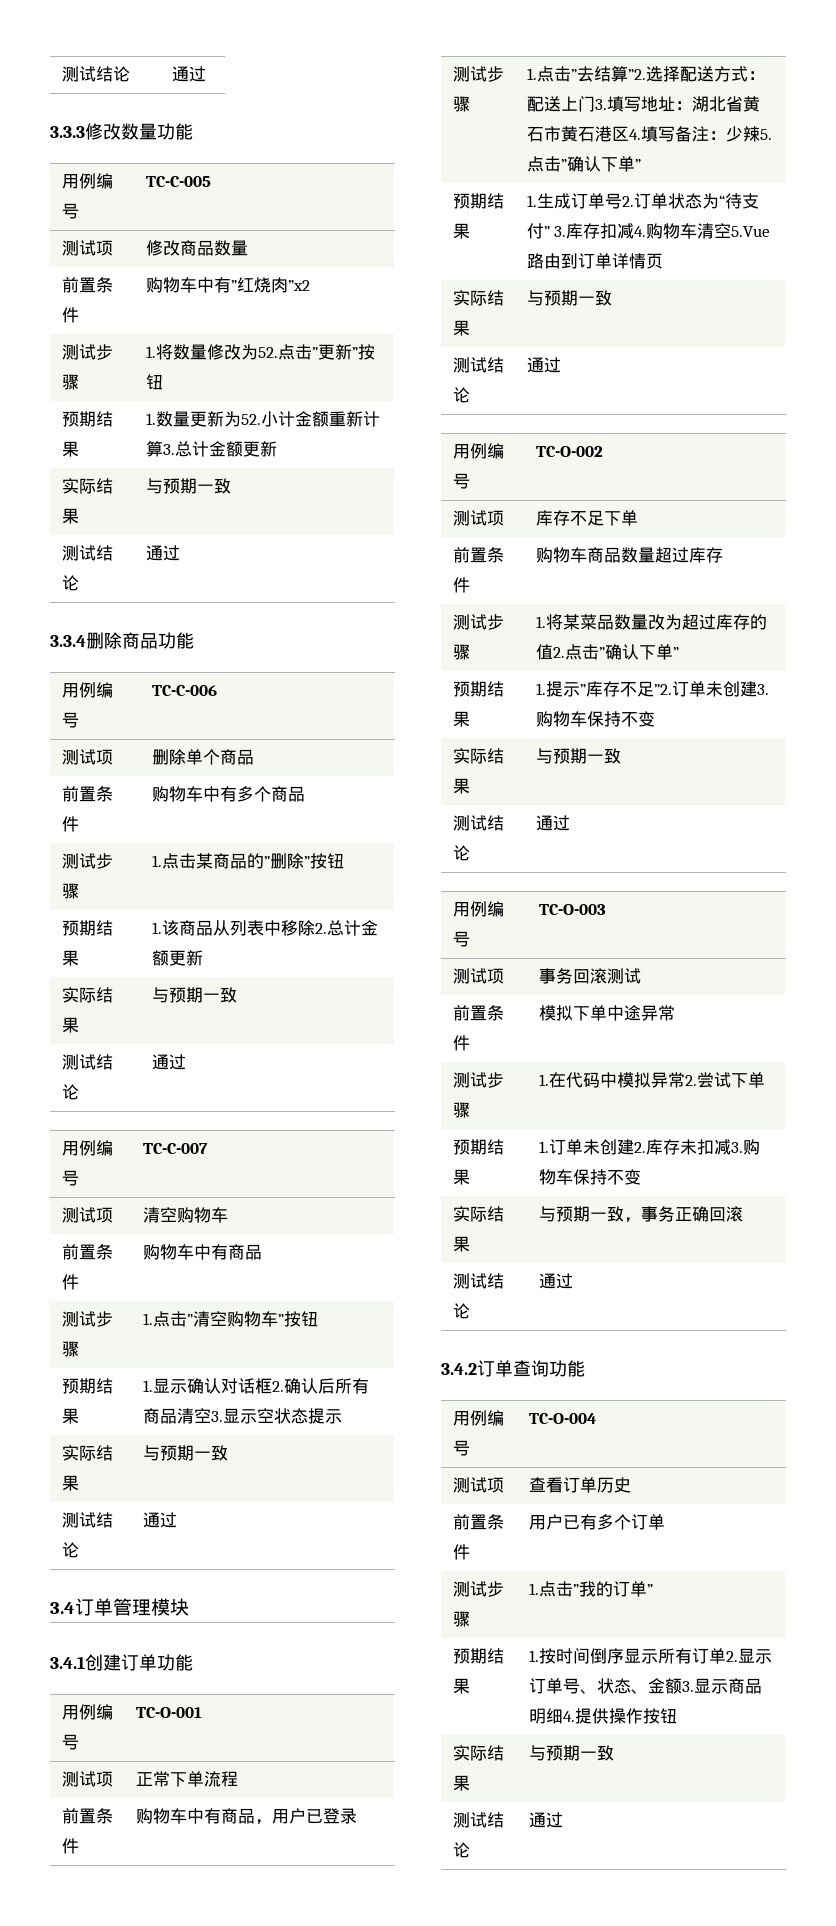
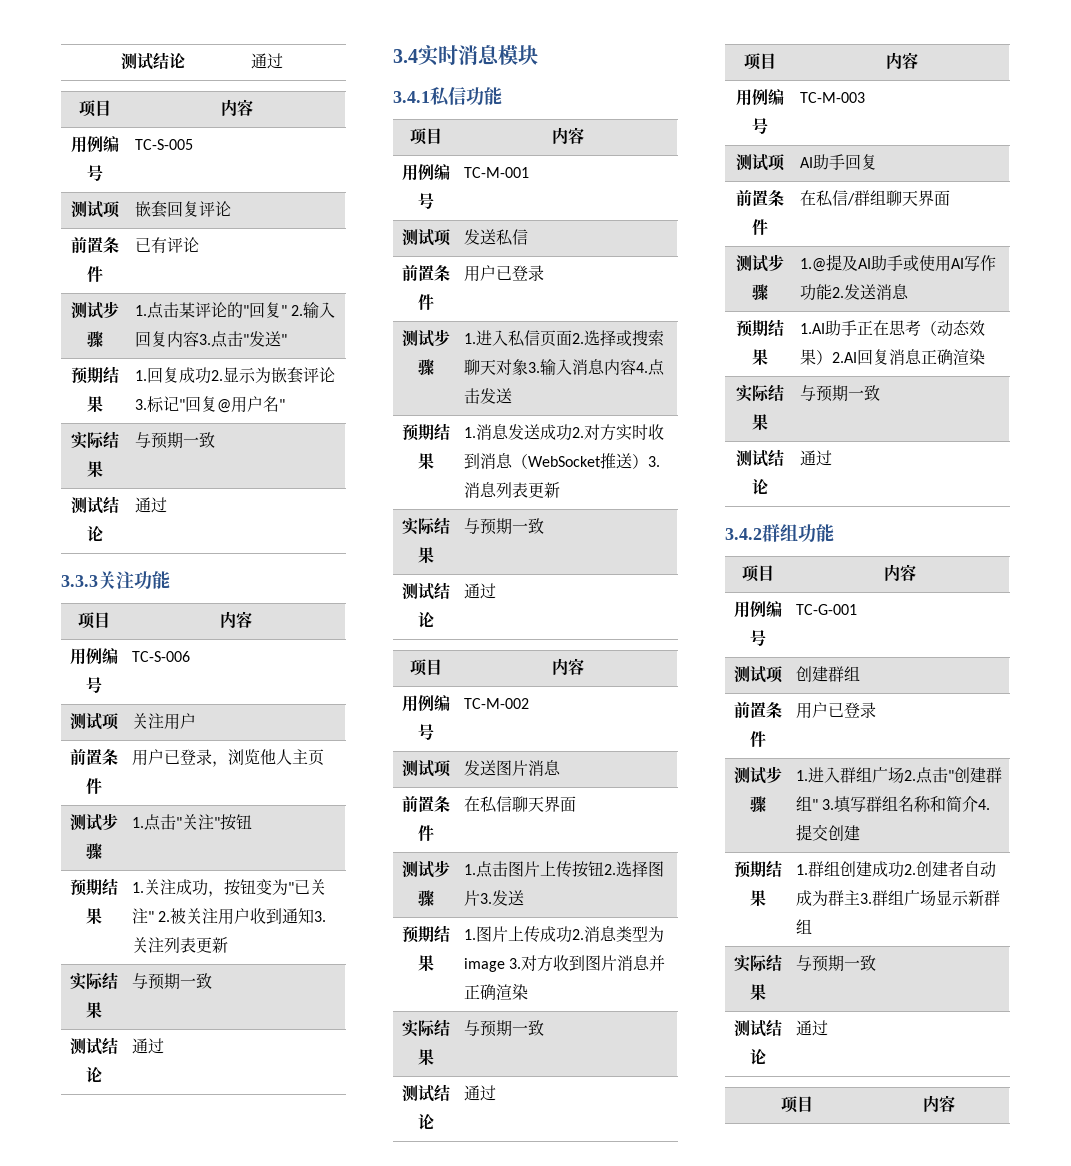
[61,66,130,82] [171,66,206,82] 测试结论 | 通过 -> [121,52,185,70] [250,53,283,69] [79,100,111,117] [221,99,254,116] [71,136,119,153] [87,165,103,181] [134,139,193,150] [71,201,120,218] [134,201,231,218] [71,237,119,254] [87,266,103,282] [134,237,199,253] [71,301,119,319] [87,331,103,347] [134,302,336,319] [134,331,287,348] [71,366,119,384] [87,396,103,412] [134,367,335,384] [134,396,285,413] [71,431,119,449] [87,461,103,477] [134,432,215,449] [71,496,119,514] [87,526,103,542] [134,497,167,513] 测试结论 | 通过 // 项目 | 内容 // 用例编号 | TC-S-005 // 测试项 | 嵌套回复评论 // 前置条件 | 已有评论 // 测试步骤 | 1.点击某评论的"回复" 2.输入回复内容3.点击"发送" // 预期结果 | 1.回复成功2.显示为嵌套评论3.标记"回复@用户名" // 实际结果 | 与预期一致 // 测试结论 | 通过
[85,123,193,140] [61,173,113,189] [61,203,79,219] [145,176,211,187] [61,240,113,256] [145,240,248,256] [61,277,113,293] [61,307,79,323] [145,277,310,293] [61,344,113,360] [61,374,79,390] [145,344,375,360] [145,374,163,390] [61,411,113,427] [61,441,79,457] [145,411,380,427] [145,441,277,457] [61,478,113,494] [61,508,79,524] [145,478,231,494] [61,545,113,561] [61,575,79,591] [145,545,180,561] [50,632,194,649] [61,682,113,698] [61,712,79,728] [151,685,217,696] [61,749,113,765] [151,749,254,765] [61,786,113,802] [61,816,79,832] [151,786,305,802] [61,853,113,869] [61,883,79,899] [151,853,344,869] [61,920,113,936] [61,950,79,966] [151,920,378,936] [151,950,203,966] [61,987,113,1003] [61,1017,79,1033] [151,987,237,1003] [61,1054,113,1070] [61,1084,79,1100] [151,1054,186,1070] [61,1140,113,1156] [61,1170,79,1186] [142,1143,208,1154] [61,1207,113,1223] [142,1207,228,1223] [61,1244,113,1260] [61,1274,79,1290] [142,1244,262,1260] [61,1311,113,1327] [61,1341,79,1357] [142,1311,318,1327] [61,1378,113,1394] [61,1408,79,1424] [142,1378,369,1394] [142,1408,342,1424] [61,1445,113,1461] [61,1475,79,1491] [142,1445,228,1461] [61,1512,113,1528] [61,1542,79,1558] [142,1512,177,1528] [50,1598,189,1616] [50,1654,193,1671] [61,1704,113,1720] [61,1734,79,1750] [135,1707,202,1718] [61,1771,113,1787] [135,1771,238,1787] [61,1808,113,1824] [61,1838,79,1854] [135,1808,357,1825] [452,66,504,82] [452,96,470,112] [526,66,765,82] [526,96,760,112] [526,126,772,142] [526,156,641,172] [452,193,504,209] [452,223,470,239] [526,193,759,209] [526,223,771,239] [526,253,663,269] [452,290,504,306] [452,320,470,336] [526,290,612,306] [452,357,504,373] [452,387,470,403] [526,357,561,373] [452,443,504,459] [452,473,470,489] [535,446,603,457] [452,510,504,526] [535,510,638,526] [452,547,504,563] [452,577,470,593] [535,547,723,563] [452,614,504,630] [452,644,470,660] [535,614,767,630] [535,644,679,660] [452,681,504,697] [452,711,470,727] [535,681,769,697] [535,711,655,727] [452,748,504,764] [452,778,470,794] [535,748,621,764] [452,815,504,831] [452,845,470,861] [535,815,570,831] [452,901,504,917] [452,931,470,947] [538,904,606,915] [452,968,504,984] [538,968,641,984] [452,1005,504,1021] [452,1035,470,1051] [538,1005,675,1021] [452,1072,504,1088] [452,1102,470,1118] [538,1072,765,1088] [452,1139,504,1155] [452,1169,470,1185] [538,1139,760,1155] [538,1169,641,1185] [452,1206,504,1222] [452,1236,470,1252] [538,1206,743,1223] [452,1273,504,1289] [452,1303,470,1319] [538,1273,573,1289] [441,1360,585,1377] [452,1410,504,1426] [452,1440,470,1456] [528,1413,596,1424] [452,1477,504,1493] [528,1477,631,1493] [452,1514,504,1530] [452,1544,470,1560] [528,1514,665,1530] [452,1581,504,1597] [452,1611,470,1627] [528,1581,653,1597] [452,1648,504,1664] [452,1678,470,1694] [528,1648,772,1664] [528,1678,762,1694] [528,1708,677,1724] [452,1745,504,1761] [452,1775,470,1791] [528,1745,614,1761] [452,1812,504,1828] [452,1842,470,1858] [528,1812,563,1828] 修改数量功能 // 用例编号 | TC-C-005 // 测试项 | 修改商品数量 // 前置条件 | 购物车中有”红烧肉”x2 // 测试步骤 | 1.将数量修改为52.点击”更新”按钮 // 预期结果 | 1.数量更新为52.小计金额重新计算3.总计金额更新 // 实际结果 | 与预期一致 // 测试结论 | 通过 // 3.3.4删除商品功能 // 用例编号 | TC-C-006 // 测试项 | 删除单个商品 // 前置条件 | 购物车中有多个商品 // 测试步骤 | 1.点击某商品的”删除”按钮 // 预期结果 | 1.该商品从列表中移除2.总计金额更新 // 实际结果 | 与预期一致 // 测试结论 | 通过 // 用例编号 | TC-C-007 // 测试项 | 清空购物车 // 前置条件 | 购物车中有商品 // 测试步骤 | 1.点击”清空购物车”按钮 // 预期结果 | 1.显示确认对话框2.确认后所有商品清空3.显示空状态提示 // 实际结果 | 与预期一致 // 测试结论 | 通过 // 3.4订单管理模块 // 3.4.1创建订单功能 // 用例编号 | TC-O-001 // 测试项 | 正常下单流程 // 前置条件 | 购物车中有商品，用户已登录 // 测试步骤 | 1.点击”去结算”2.选择配送方式：配送上门3.填写地址：湖北省黄石市黄石港区4.填写备注：少辣5.点击”确认下单” // 预期结果 | 1.生成订单号2.订单状态为“待支付” 3.库存扣减4.购物车清空5.Vue路由到订单详情页 // 实际结果 | 与预期一致 // 测试结论 | 通过 // 用例编号 | TC-O-002 // 测试项 | 库存不足下单 // 前置条件 | 购物车商品数量超过库存 // 测试步骤 | 1.将某菜品数量改为超过库存的值2.点击”确认下单” // 预期结果 | 1.提示”库存不足”2.订单未创建3.购物车保持不变 // 实际结果 | 与预期一致 // 测试结论 | 通过 // 用例编号 | TC-O-003 // 测试项 | 事务回滚测试 // 前置条件 | 模拟下单中途异常 // 测试步骤 | 1.在代码中模拟异常2.尝试下单 // 预期结果 | 1.订单未创建2.库存未扣减3.购物车保持不变 // 实际结果 | 与预期一致，事务正确回滚 // 测试结论 | 通过 // 3.4.2订单查询功能 // 用例编号 | TC-O-004 // 测试项 | 查看订单历史 // 前置条件 | 用户已有多个订单 // 测试步骤 | 1.点击”我的订单” // 预期结果 | 1.按时间倒序显示所有订单2.显示订单号、状态、金额3.显示商品明细4.提供操作按钮 // 实际结果 | 与预期一致 // 测试结论 | 通过 -> [98,571,170,590] [77,612,110,629] [219,611,252,628] [69,648,118,665] [85,677,102,693] [131,651,190,662] [69,713,119,730] [131,713,196,730] [69,749,118,766] [85,778,102,794] [131,749,324,767] [69,813,118,831] [85,843,102,859] [131,814,252,831] [69,878,118,896] [85,908,102,924] [131,879,326,897] [131,908,327,925] [131,937,228,953] [69,972,118,990] [85,1002,102,1018] [131,973,212,990] [69,1037,118,1055] [85,1067,102,1083] [131,1038,164,1054] [393,45,538,66] [393,87,502,107] [409,128,442,145] [551,127,584,144] [401,164,450,181] [417,193,434,209] [463,167,529,178] [401,229,451,246] [463,229,528,246] [401,265,450,282] [417,294,434,310] [463,265,544,282] [401,329,450,347] [417,359,434,375] [463,329,664,347] [463,359,665,376] [463,388,512,404] [401,423,450,441] [417,453,434,469] [463,424,664,441] [463,453,660,469] [463,482,560,498] [401,517,450,535] [417,547,434,563] [463,518,544,535] [401,582,450,600] [417,612,434,628] [463,583,496,599] [409,659,442,676] [551,658,584,675] [401,695,450,712] [417,724,434,740] [463,698,529,709] [401,760,451,777] [463,760,561,776] [401,796,450,813] [417,825,434,841] [463,796,576,813] [401,860,450,878] [417,890,434,906] [463,861,664,878] [463,890,524,906] [401,925,450,943] [417,955,434,971] [463,926,664,943] [463,955,666,972] [463,984,528,1000] [401,1019,450,1037] [417,1049,434,1065] [463,1020,544,1037] [401,1084,450,1102] [417,1114,434,1130] [463,1085,496,1101] [743,53,776,70] [885,52,918,69] [735,89,784,106] [751,118,768,134] [799,92,865,103] [735,154,785,171] [799,154,877,170] [735,190,784,207] [751,219,768,235] [799,190,950,207] [735,254,784,272] [751,284,768,300] [799,254,996,272] [799,284,909,301] [735,319,784,337] [751,349,768,365] [799,320,985,337] [799,349,985,365] [735,384,784,402] [751,414,768,430] [799,385,880,402] [735,449,784,467] [751,479,768,495] [799,450,832,466] [725,524,834,542] [741,565,774,582] [883,564,916,581] [733,601,782,618] [749,630,766,646] [795,604,857,615] [733,666,783,683] [795,666,860,682] [733,702,782,719] [749,731,766,747] [795,702,876,719] [733,766,782,784] [749,796,766,812] [795,767,1002,784] [795,796,991,813] [795,824,860,841] [733,860,782,878] [749,890,766,906] [795,861,996,878] [795,890,1000,906] [795,919,812,934] [733,954,782,972] [749,984,766,1000] [795,955,876,972] [733,1019,782,1037] [749,1049,766,1065] [795,1020,828,1036] [780,1096,813,1113] [922,1095,955,1112] 关注功能 // 项目 | 内容 // 用例编号 | TC-S-006 // 测试项 | 关注用户 // 前置条件 | 用户已登录，浏览他人主页 // 测试步骤 | 1.点击"关注"按钮 // 预期结果 | 1.关注成功，按钮变为"已关注" 2.被关注用户收到通知3.关注列表更新 // 实际结果 | 与预期一致 // 测试结论 | 通过 // 3.4实时消息模块 // 3.4.1私信功能 // 项目 | 内容 // 用例编号 | TC-M-001 // 测试项 | 发送私信 // 前置条件 | 用户已登录 // 测试步骤 | 1.进入私信页面2.选择或搜索聊天对象3.输入消息内容4.点击发送 // 预期结果 | 1.消息发送成功2.对方实时收到消息（WebSocket推送）3.消息列表更新 // 实际结果 | 与预期一致 // 测试结论 | 通过 // 项目 | 内容 // 用例编号 | TC-M-002 // 测试项 | 发送图片消息 // 前置条件 | 在私信聊天界面 // 测试步骤 | 1.点击图片上传按钮2.选择图片3.发送 // 预期结果 | 1.图片上传成功2.消息类型为image 3.对方收到图片消息并正确渲染 // 实际结果 | 与预期一致 // 测试结论 | 通过 // 项目 | 内容 // 用例编号 | TC-M-003 // 测试项 | AI助手回复 // 前置条件 | 在私信/群组聊天界面 // 测试步骤 | 1.@提及AI助手或使用AI写作功能2.发送消息 // 预期结果 | 1.AI助手正在思考（动态效果）2.AI回复消息正确渲染 // 实际结果 | 与预期一致 // 测试结论 | 通过 // 3.4.2群组功能 // 项目 | 内容 // 用例编号 | TC-G-001 // 测试项 | 创建群组 // 前置条件 | 用户已登录 // 测试步骤 | 1.进入群组广场2.点击"创建群组" 3.填写群组名称和简介4.提交创建 // 预期结果 | 1.群组创建成功2.创建者自动成为群主3.群组广场显示新群组 // 实际结果 | 与预期一致 // 测试结论 | 通过 // 项目 | 内容

